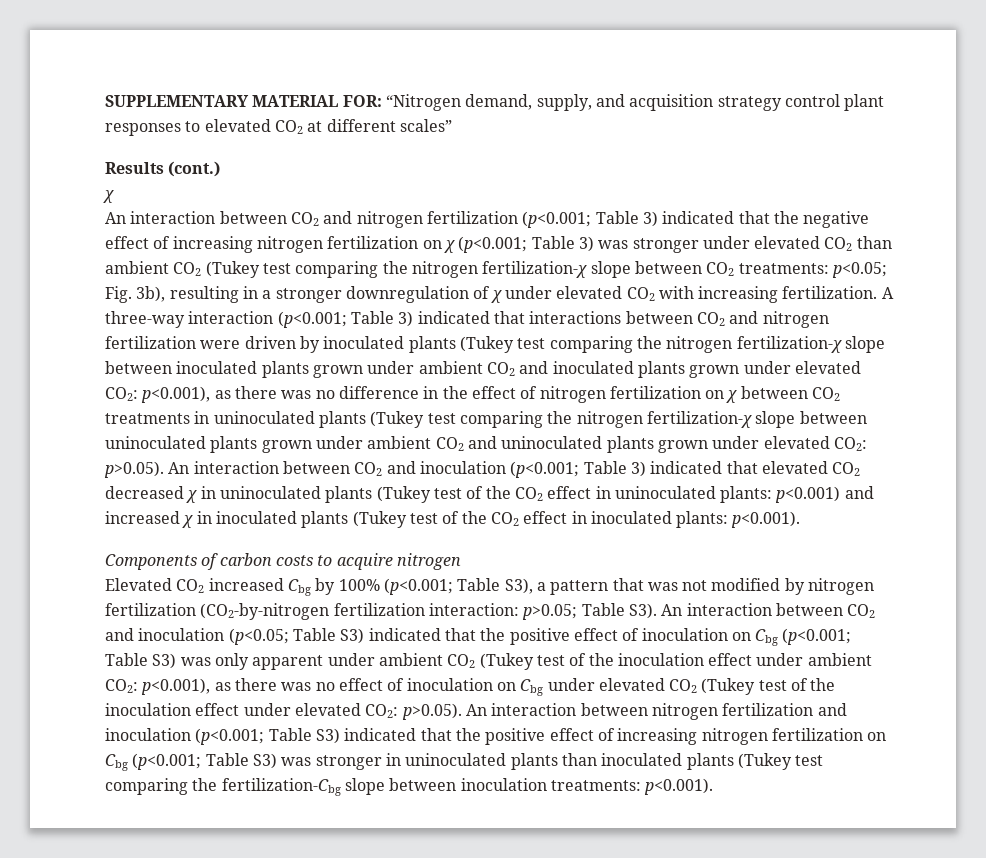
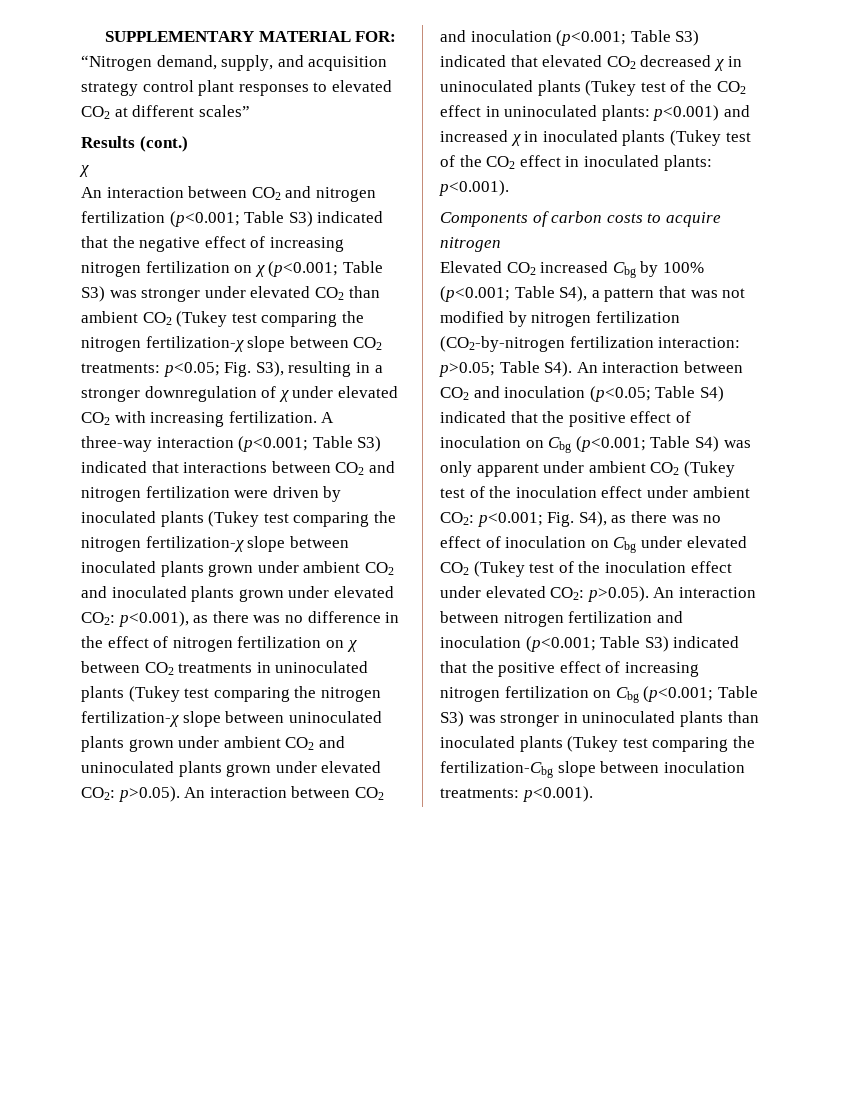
[642,211,658,227] 3) -> [288,211,313,227] S3)
[578,236,594,252] 3) -> [81,286,105,302] S3)
[136,286,166,302] 3b), -> [255,361,284,377] S3),
[398,311,414,327] 3) -> [357,436,382,452] S3)
[630,461,646,477] 3) -> [675,30,700,46] S3)
[504,578,533,594] S3), -> [559,286,588,302] S4),
[628,603,657,619] S3). -> [544,361,573,377] S4).
[340,628,365,644] S3) -> [699,386,724,402] S4)
[152,653,177,669] S3) -> [694,436,719,452] S4)
[141,678,211,695] p<0.001), -> [477,511,607,527] p<0.001; Fig. S4),

